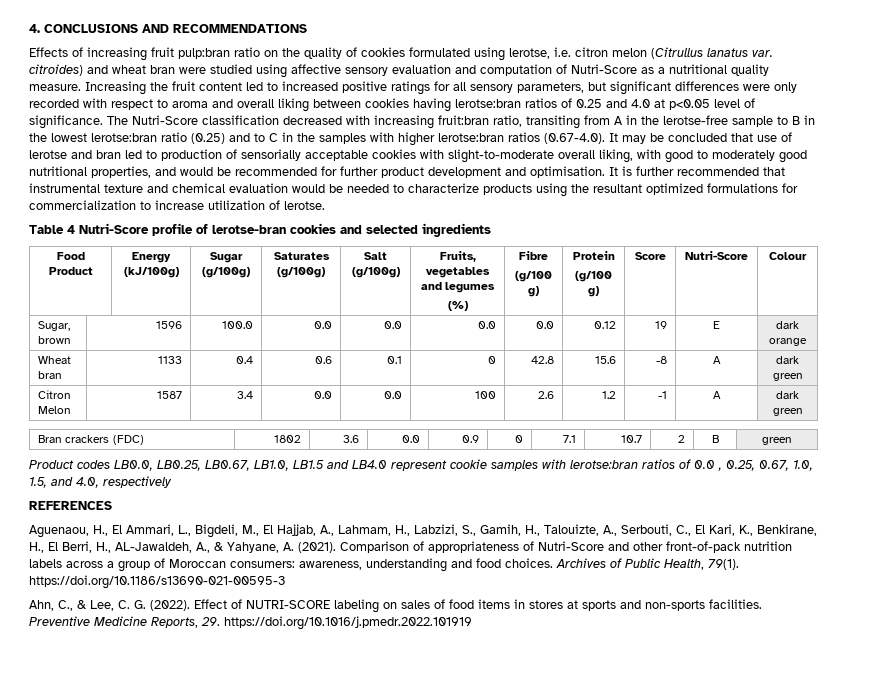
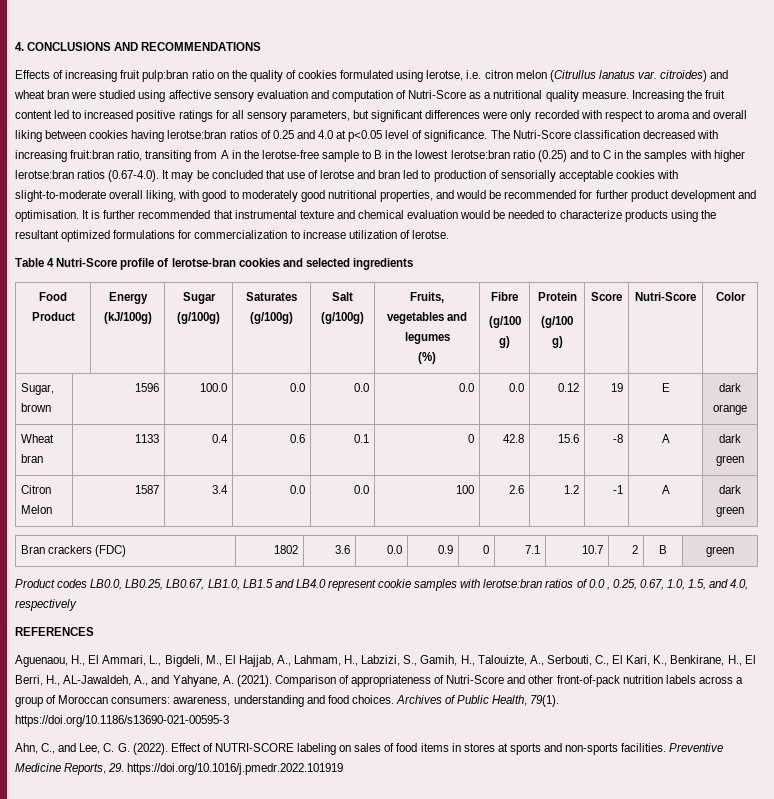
[769,252,807,260] Colour -> [715,292,746,301] Color
[214,542,224,551] & -> [151,675,170,684] and
[77,600,87,609] & -> [58,743,77,752] and

